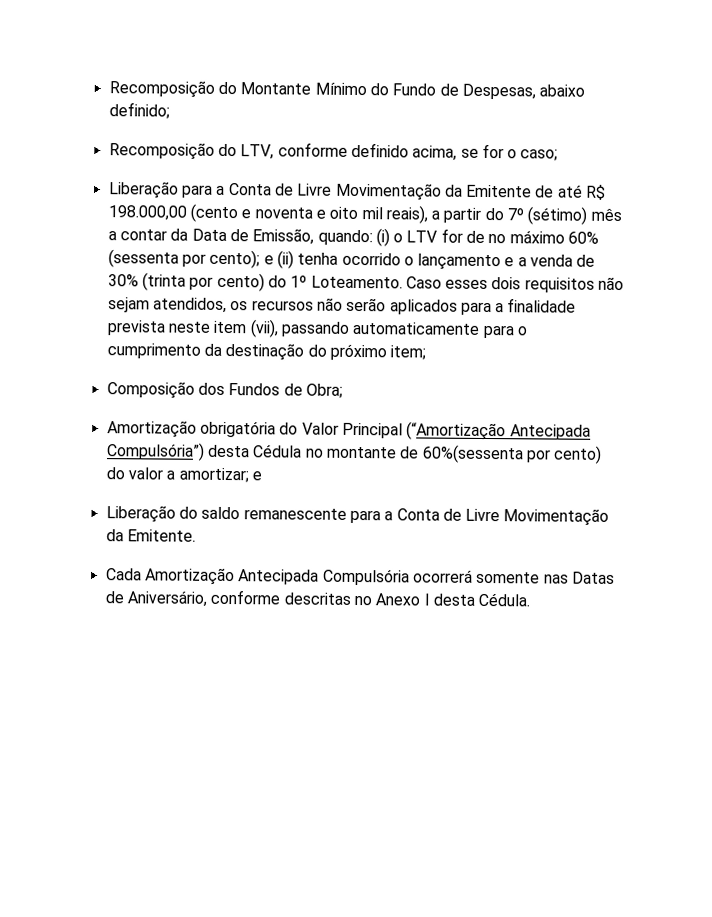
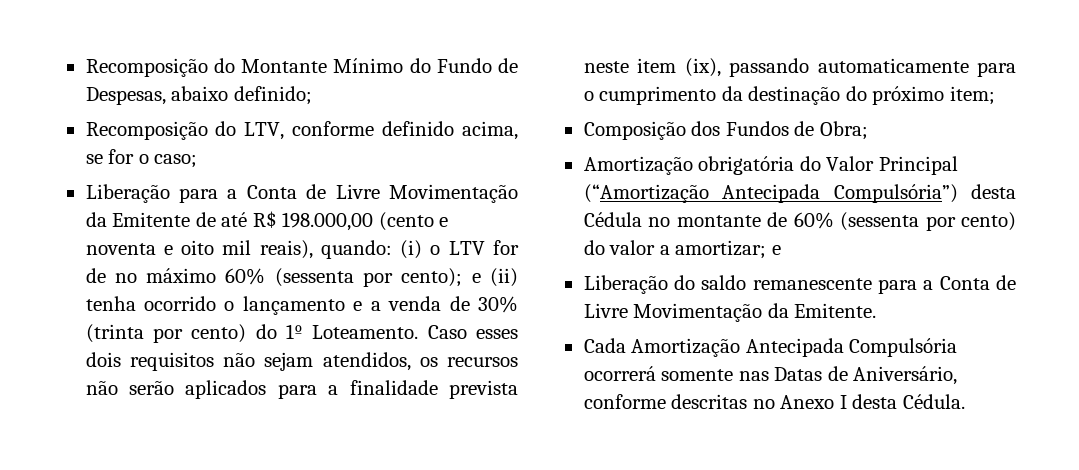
[431,206,622,225] [107,228,315,245] a partir do 7º (sétimo) mês a contar da Data de Emissão, -> (313, 249) none
[249,319,279,338] (vii), -> [684,58,721,77] (ix),
[421,444,524,464] 60%(sessenta -> [793,212,920,231] 60% (sessenta

